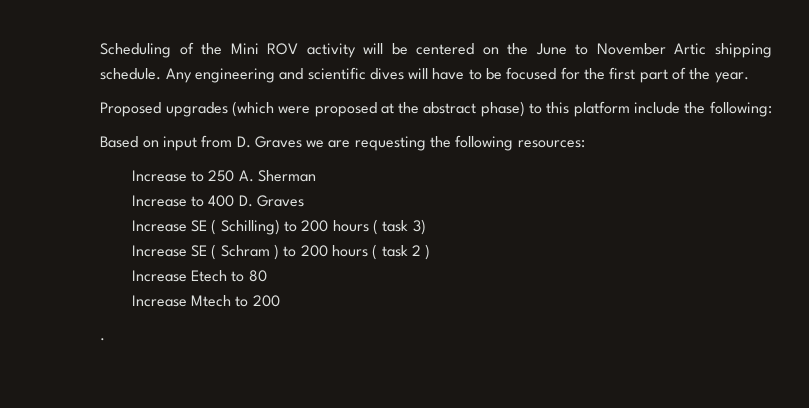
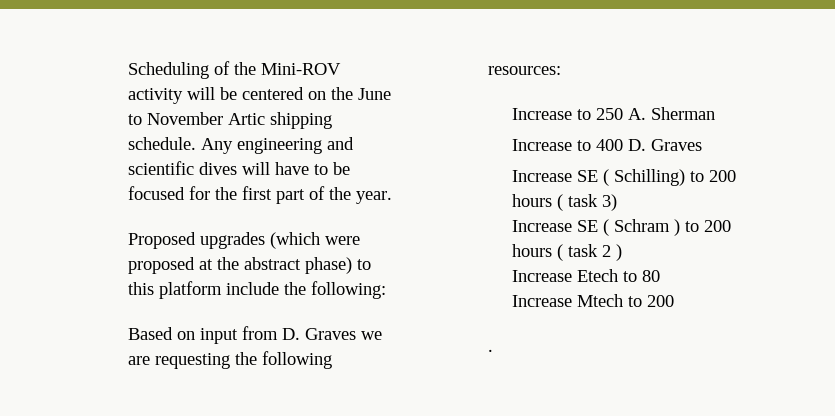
[230,43,299,55] Mini ROV -> [260,63,341,75] Mini-ROV

